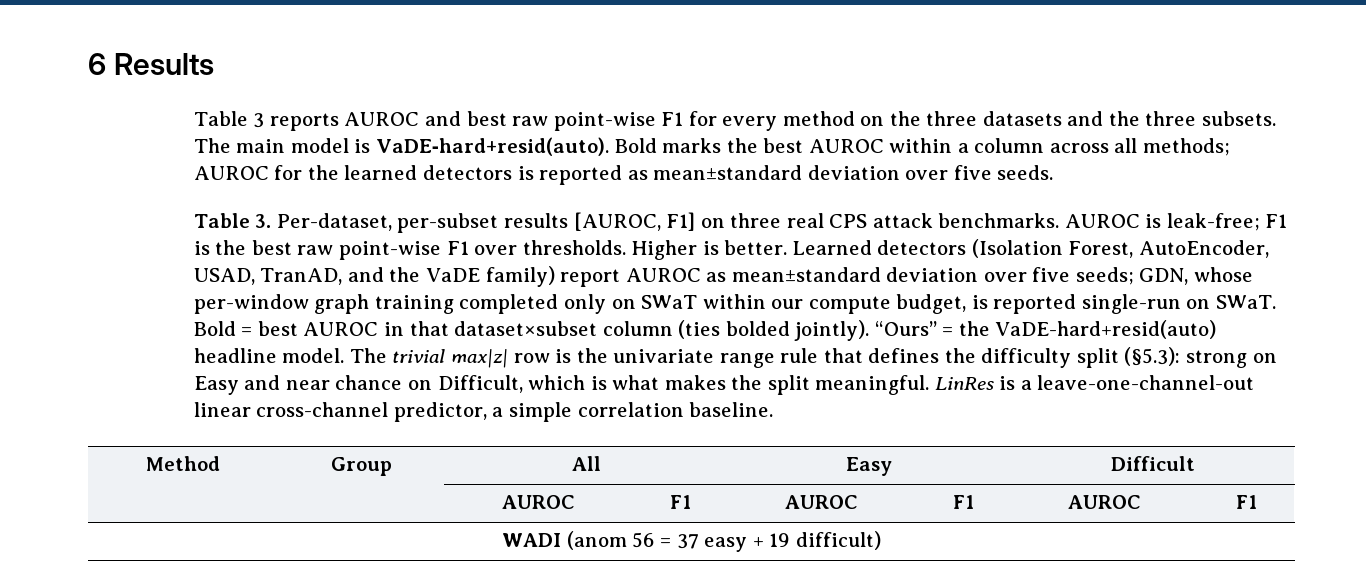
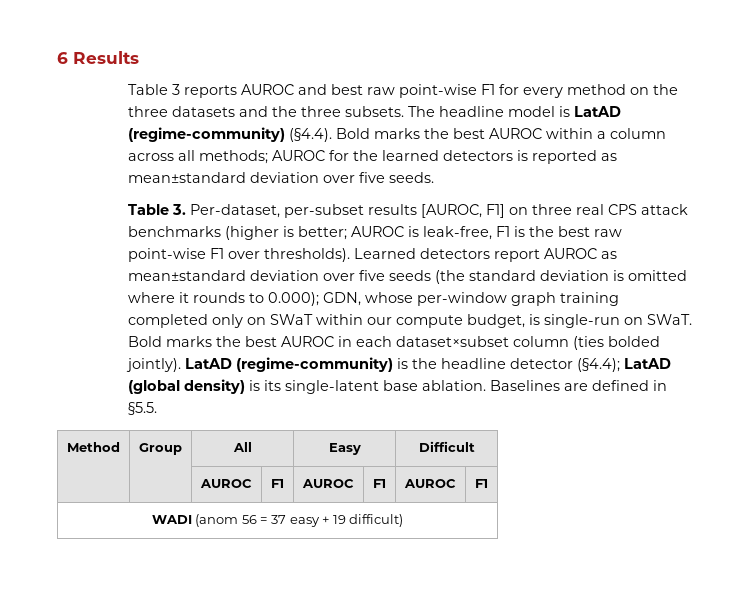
[236,139,286,153] main -> [438,106,504,117] headline
[376,137,609,156] VaDE‑hard+resid(auto). -> [573,106,621,117] [127,127,332,142] LatAD (regime-community) (§4.4).
[938,213,1060,228] benchmarks. -> [127,226,347,240] benchmarks (higher is better;
[1166,213,1260,231] leak-free; -> [422,226,492,240] leak-free,
[522,239,1269,260] [193,266,555,287] thresholds. Higher is better. Learned detectors (Isolation Forest, AutoEncoder, USAD, TranAD, and the VaDE family) -> [263,248,490,262] thresholds). Learned detectors
[1075,267,1134,285] seeds; -> [388,270,687,284] [127,292,319,306] seeds (the standard deviation is omitted where it rounds to 0.000);
[993,294,1077,314] reported -> (540, 319) none
[241,327,253,336] = -> [165,336,241,347] marks the
[409,321,449,336] that -> [355,336,392,347] each
[874,320,1217,339] [193,347,1277,368] [193,375,1255,395] [193,402,774,422] “Ours” = the VaDE-hard+resid(auto) headline model. The trivial max|z| row is the univariate range rule that defines the difficulty split (§5.3): strong on Easy and near chance on Difficult, which is what makes the split meaningful. LinRes is a leave-one-channel-out linear cross-channel predictor, a simple correlation baseline. -> [184,357,671,372] [127,379,667,394] [127,402,157,415] LatAD (regime-community) is the headline detector (§4.4); LatAD (global density) is its single-latent base ablation. Baselines are defined in §5.5.

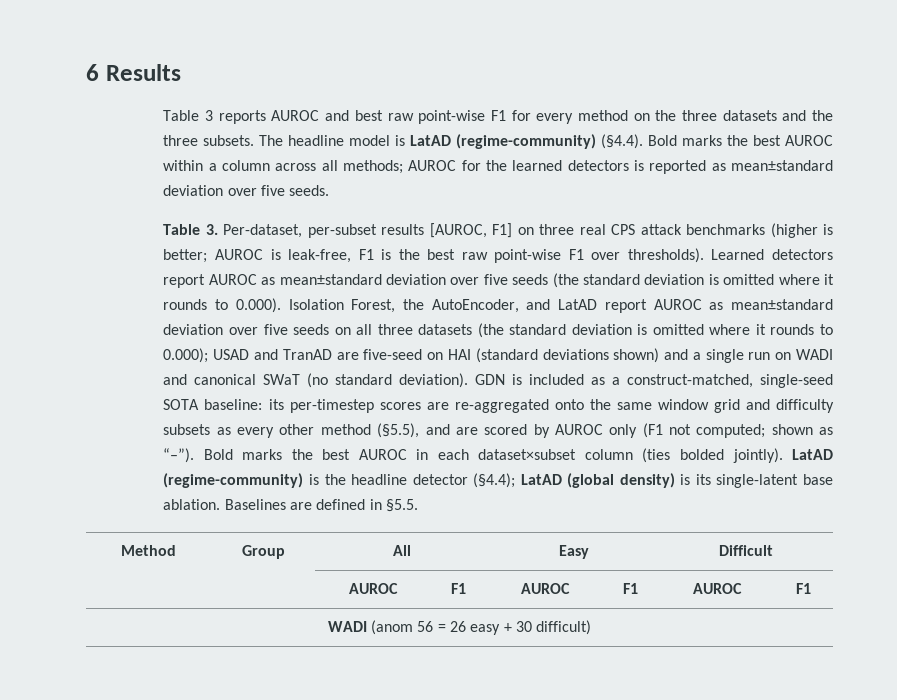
[267,292,619,306] [127,314,692,328] 0.000); GDN, whose per-window graph training completed only on SWaT within our compute budget, is single-run on SWaT. -> [235,298,833,313] [163,323,834,338] [163,348,834,363] [163,373,834,388] [163,399,835,413] [163,423,834,438] [163,448,195,463] 0.000). Isolation Forest, the AutoEncoder, and LatAD report AUROC as mean±standard deviation over five seeds on all three datasets (the standard deviation is omitted where it rounds to 0.000); USAD and TranAD are five-seed on HAI (standard deviations shown) and a single run on WADI and canonical SWaT (no standard deviation). GDN is included as a construct-matched, single-seed SOTA baseline: its per-timestep scores are re-aggregated onto the same window grid and difficulty subsets as every other method (§5.5), and are scored by AUROC only (F1 not computed; shown as “–”).
[271,515,286,524] 37 -> [450,621,466,632] 26
[332,515,346,524] 19 -> [515,621,532,632] 30

